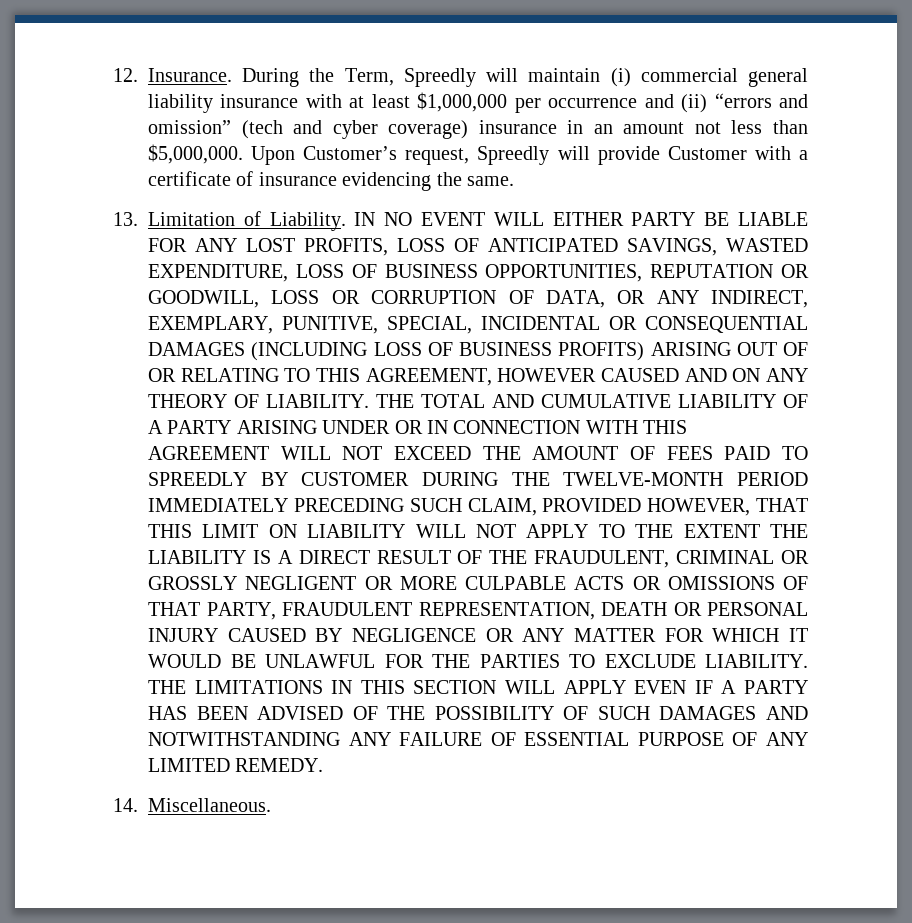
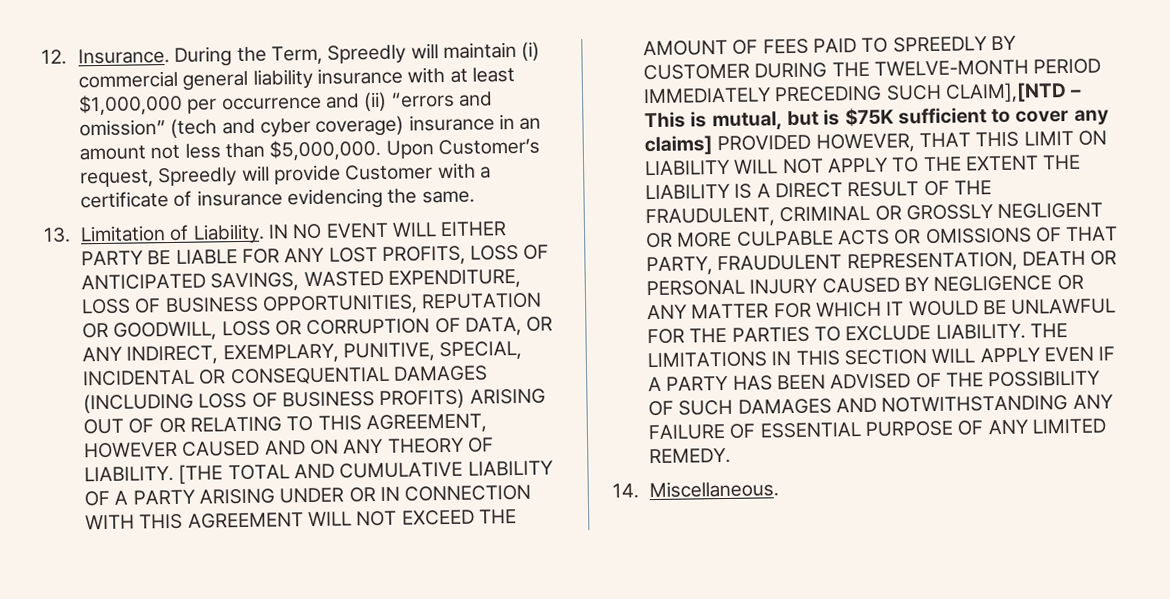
[376,394,414,408] THE -> [178,464,224,484] [THE
[467,498,537,516] CLAIM, -> [944,82,1083,103] [644,107,1109,132] [644,135,714,156] CLAIM],[NTD – This is mutual, but is $75K sufficient to cover any claims]

